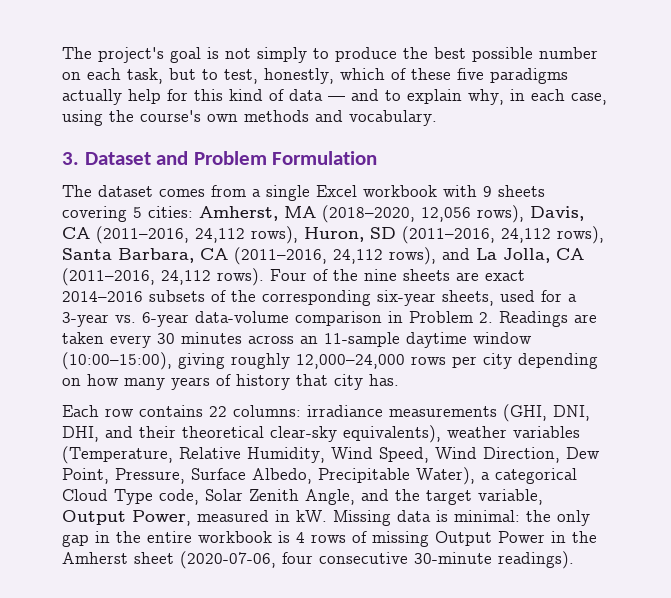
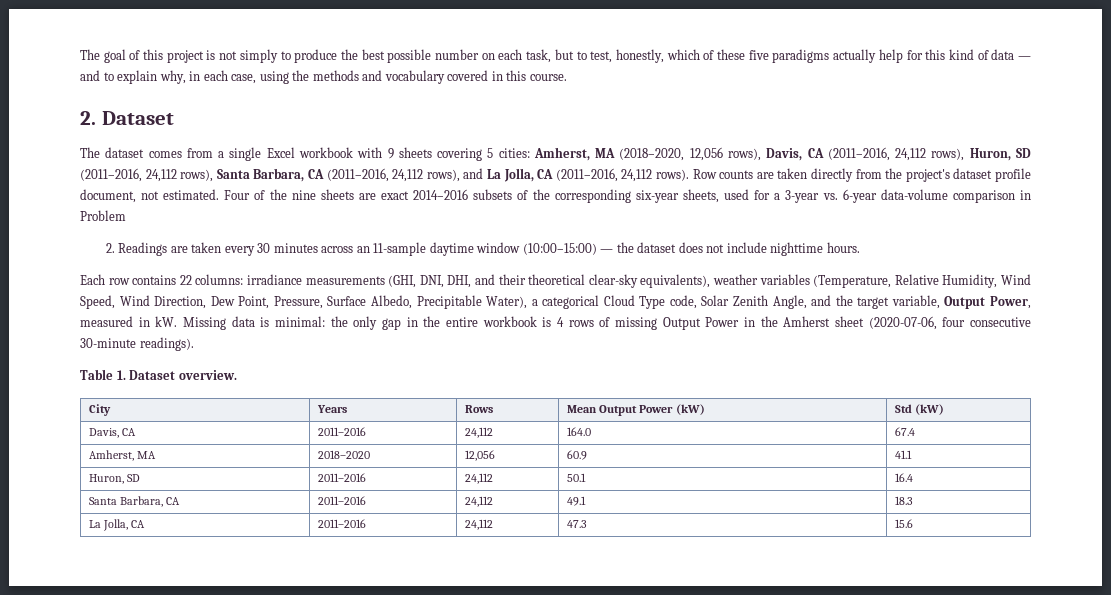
[62,47,201,63] The project's goal -> [80,49,204,63] The goal of this project
[140,110,437,126] [62,151,378,165] course's own methods and vocabulary. // 3. Dataset and Problem Formulation -> [312,70,567,84] [80,111,174,125] methods and vocabulary covered in this course. // 2. Dataset
(264, 277) none -> [692,168,1032,182] [80,189,220,203] Row counts are taken directly from the project's dataset profile document, not estimated.
(473, 317) none -> (126, 215) //
[62,352,598,370] [62,374,399,390] (10:00–15:00), giving roughly 12,000–24,000 rows per city depending on how many years of history that city has. -> [522,242,860,256] (10:00–15:00) — the dataset does not include nighttime hours.
(574, 560) none -> [80,369,237,380] [89,404,112,416] [317,405,348,413] [465,405,494,413] [567,404,705,416] [895,404,945,415] [89,428,137,438] [318,427,367,436] [465,427,494,438] [567,427,592,436] [895,427,916,436] [89,450,157,461] [318,450,371,459] [465,450,496,461] [567,450,588,460] [895,450,913,459] [89,474,141,484] [318,473,367,482] [465,473,494,484] [567,473,587,482] [895,473,914,482] [89,496,181,507] [318,496,367,505] [465,496,494,507] [567,496,587,506] [895,496,914,505] [89,519,146,531] [318,519,367,528] [465,519,494,530] [567,520,588,528] [895,519,914,528] // Table 1. Dataset overview. // City | Years | Rows | Mean Output Power (kW) | Std (kW) // Davis, CA | 2011–2016 | 24,112 | 164.0 | 67.4 // Amherst, MA | 2018–2020 | 12,056 | 60.9 | 41.1 // Huron, SD | 2011–2016 | 24,112 | 50.1 | 16.4 // Santa Barbara, CA | 2011–2016 | 24,112 | 49.1 | 18.3 // La Jolla, CA | 2011–2016 | 24,112 | 47.3 | 15.6

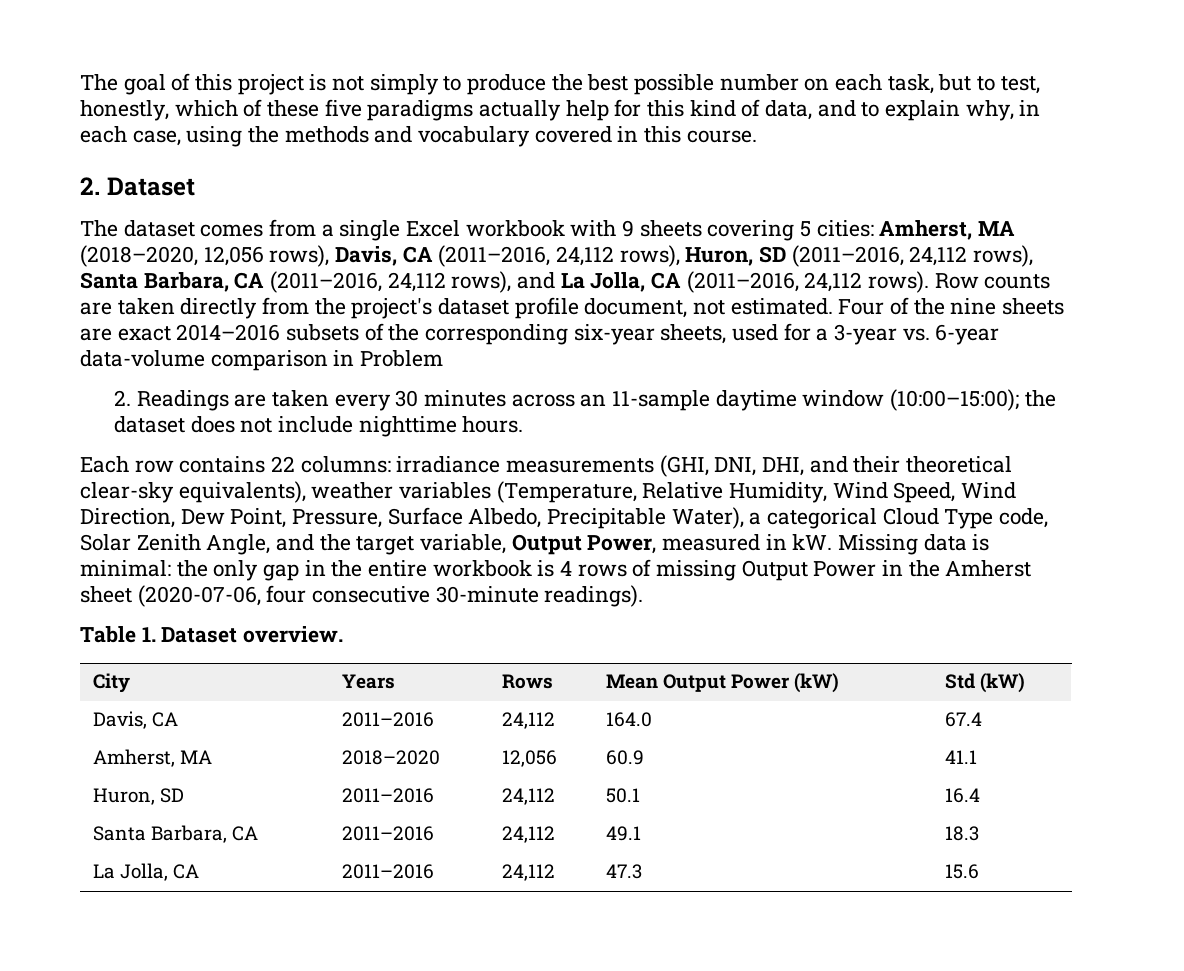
[991,49,1032,60] data — -> [765,100,813,120] data,
[522,243,614,255] (10:00–15:00) — -> [889,389,1019,411] (10:00–15:00);

